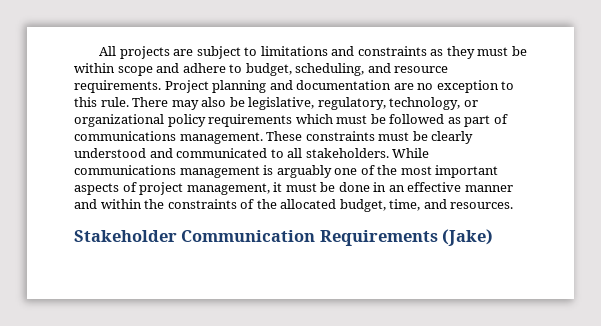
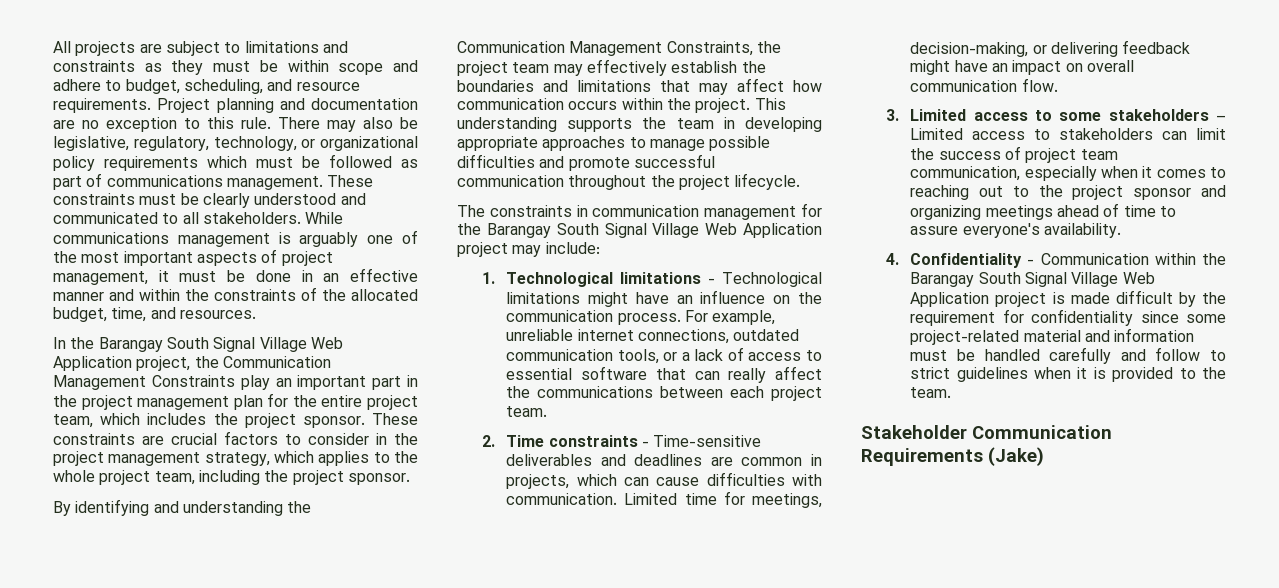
(514, 205) none -> [53,337,343,352] [53,356,331,371] [53,375,418,390] [53,393,418,410] [53,413,418,428] [53,431,418,445] [53,451,418,466] [53,470,410,485] [53,499,312,516] [457,41,781,56] [457,59,766,76] [457,78,822,95] [457,98,786,113] [457,117,822,132] [457,136,771,151] [457,154,715,171] [457,173,801,190] [457,203,822,220] [457,223,822,238] [457,242,600,257] [481,272,822,287] [506,290,822,307] [506,310,776,325] [506,329,800,344] [506,347,822,364] [506,366,822,383] [506,386,822,401] [506,406,548,417] [481,435,762,447] [506,454,822,466] [506,472,822,489] [506,491,822,508] [910,40,1191,57] [910,60,1134,75] [910,78,1058,92] [885,109,1226,121] [910,128,1226,140] [910,146,1118,163] [910,166,1226,181] [910,185,1226,200] [910,203,1176,220] [910,223,1121,238] [885,253,1226,268] [910,272,1155,287] [910,290,1226,307] [910,309,1226,326] [910,328,1195,345] [910,347,1226,364] [910,367,1226,382] [910,387,952,398] // In the Barangay South Signal Village Web Application project, the Communication Management Constraints play an important part in the project management plan for the entire project team, which includes the project sponsor. These constraints are crucial factors to consider in the project management strategy, which applies to the whole project team, including the project sponsor. // By identifying and understanding the Communication Management Constraints, the project team may effectively establish the boundaries and limitations that may affect how communication occurs within the project. This understanding supports the team in developing appropriate approaches to manage possible difficulties and promote successful communication throughout the project lifecycle. // The constraints in communication management for the Barangay South Signal Village Web Application project may include: // 1. Technological limitations - Technological limitations might have an influence on the communication process. For example, unreliable internet connections, outdated communication tools, or a lack of access to essential software that can really affect the communications between each project team. // 2. Time constraints - Time-sensitive deliverables and deadlines are common in projects, which can cause difficulties with communication. Limited time for meetings, decision-making, or delivering feedback might have an impact on overall communication flow. // 3. Limited access to some stakeholders – Limited access to stakeholders can limit the success of project team communication, especially when it comes to reaching out to the project sponsor and organizing meetings ahead of time to assure everyone's availability. // 4. Confidentiality - Communication within the Barangay South Signal Village Web Application project is made difficult by the requirement for confidentiality since some project-related material and information must be handled carefully and follow to strict guidelines when it is provided to the team.

